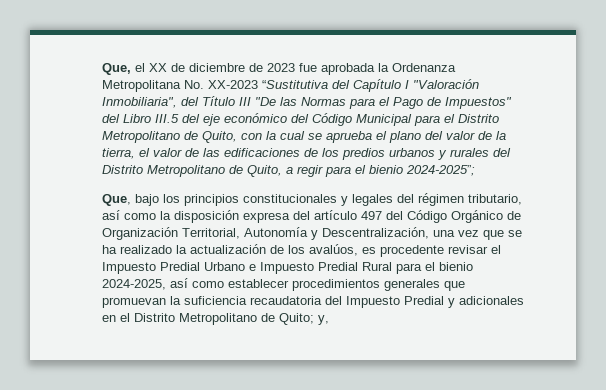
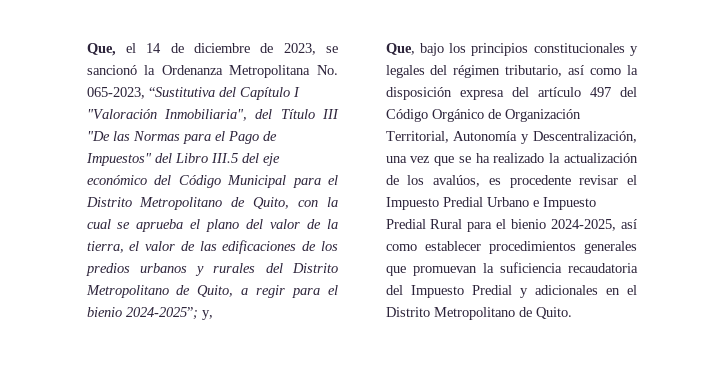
[148,63,167,72] XX -> [146,43,162,53] 14
[266,63,375,75] 2023 fue aprobada -> [283,43,338,55] [86,65,137,75] 2023, se sancionó
[207,80,258,89] XX-2023 -> [86,87,145,99] 065-2023,
(475, 170) none -> [201,310,213,320] y,
[278,313,329,325] Quito; y, -> [535,307,572,319] Quito.

